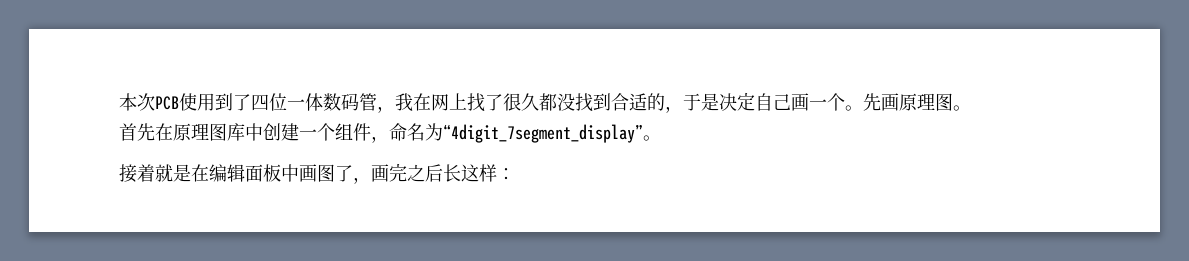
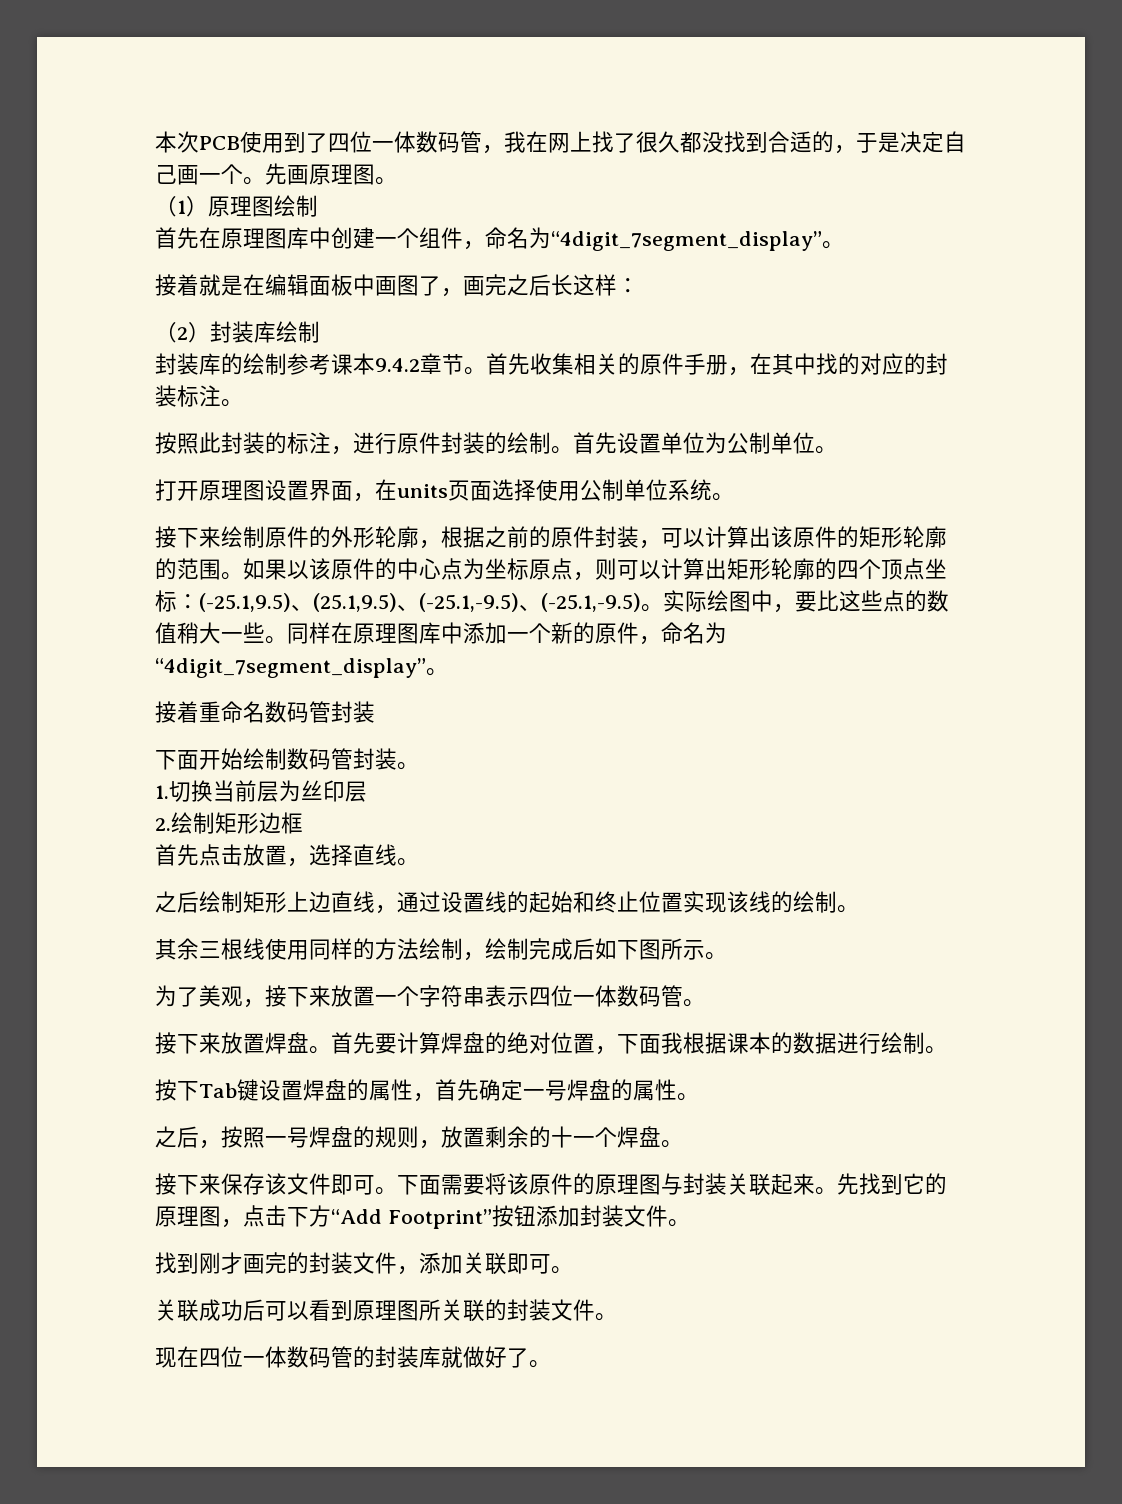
(971, 108) none -> [155,195,318,217] // （1）原理图绘制
(515, 174) none -> [155,321,320,343] [155,353,948,376] [155,385,243,407] [155,432,837,455] [155,479,734,502] [155,526,947,549] [155,558,947,581] [155,590,949,613] [155,622,727,645] [155,658,448,678] [155,701,375,723] [155,748,419,770] [155,780,367,802] [155,812,303,834] [155,844,419,867] [155,891,859,914] [155,938,727,961] [155,985,705,1008] [155,1032,947,1055] [155,1079,699,1102] [155,1126,683,1149] [155,1173,947,1196] [155,1205,690,1229] [155,1252,573,1275] [155,1299,617,1322] [155,1346,551,1368] // （2）封装库绘制 // 封装库的绘制参考课本9.4.2章节。首先收集相关的原件手册，在其中找的对应的封装标注。 // 按照此封装的标注，进行原件封装的绘制。首先设置单位为公制单位。 // 打开原理图设置界面，在units页面选择使用公制单位系统。 // 接下来绘制原件的外形轮廓，根据之前的原件封装，可以计算出该原件的矩形轮廓的范围。如果以该原件的中心点为坐标原点，则可以计算出矩形轮廓的四个顶点坐标：(-25.1,9.5)、(25.1,9.5)、(-25.1,-9.5)、(-25.1,-9.5)。实际绘图中，要比这些点的数值稍大一些。同样在原理图库中添加一个新的原件，命名为“4digit_7segment_display”。 // 接着重命名数码管封装 // 下面开始绘制数码管封装。 // 1.切换当前层为丝印层 // 2.绘制矩形边框 // 首先点击放置，选择直线。 // 之后绘制矩形上边直线，通过设置线的起始和终止位置实现该线的绘制。 // 其余三根线使用同样的方法绘制，绘制完成后如下图所示。 // 为了美观，接下来放置一个字符串表示四位一体数码管。 // 接下来放置焊盘。首先要计算焊盘的绝对位置，下面我根据课本的数据进行绘制。 // 按下Tab键设置焊盘的属性，首先确定一号焊盘的属性。 // 之后，按照一号焊盘的规则，放置剩余的十一个焊盘。 // 接下来保存该文件即可。下面需要将该原件的原理图与封装关联起来。先找到它的原理图，点击下方“Add Footprint”按钮添加封装文件。 // 找到刚才画完的封装文件，添加关联即可。 // 关联成功后可以看到原理图所关联的封装文件。 // 现在四位一体数码管的封装库就做好了。

